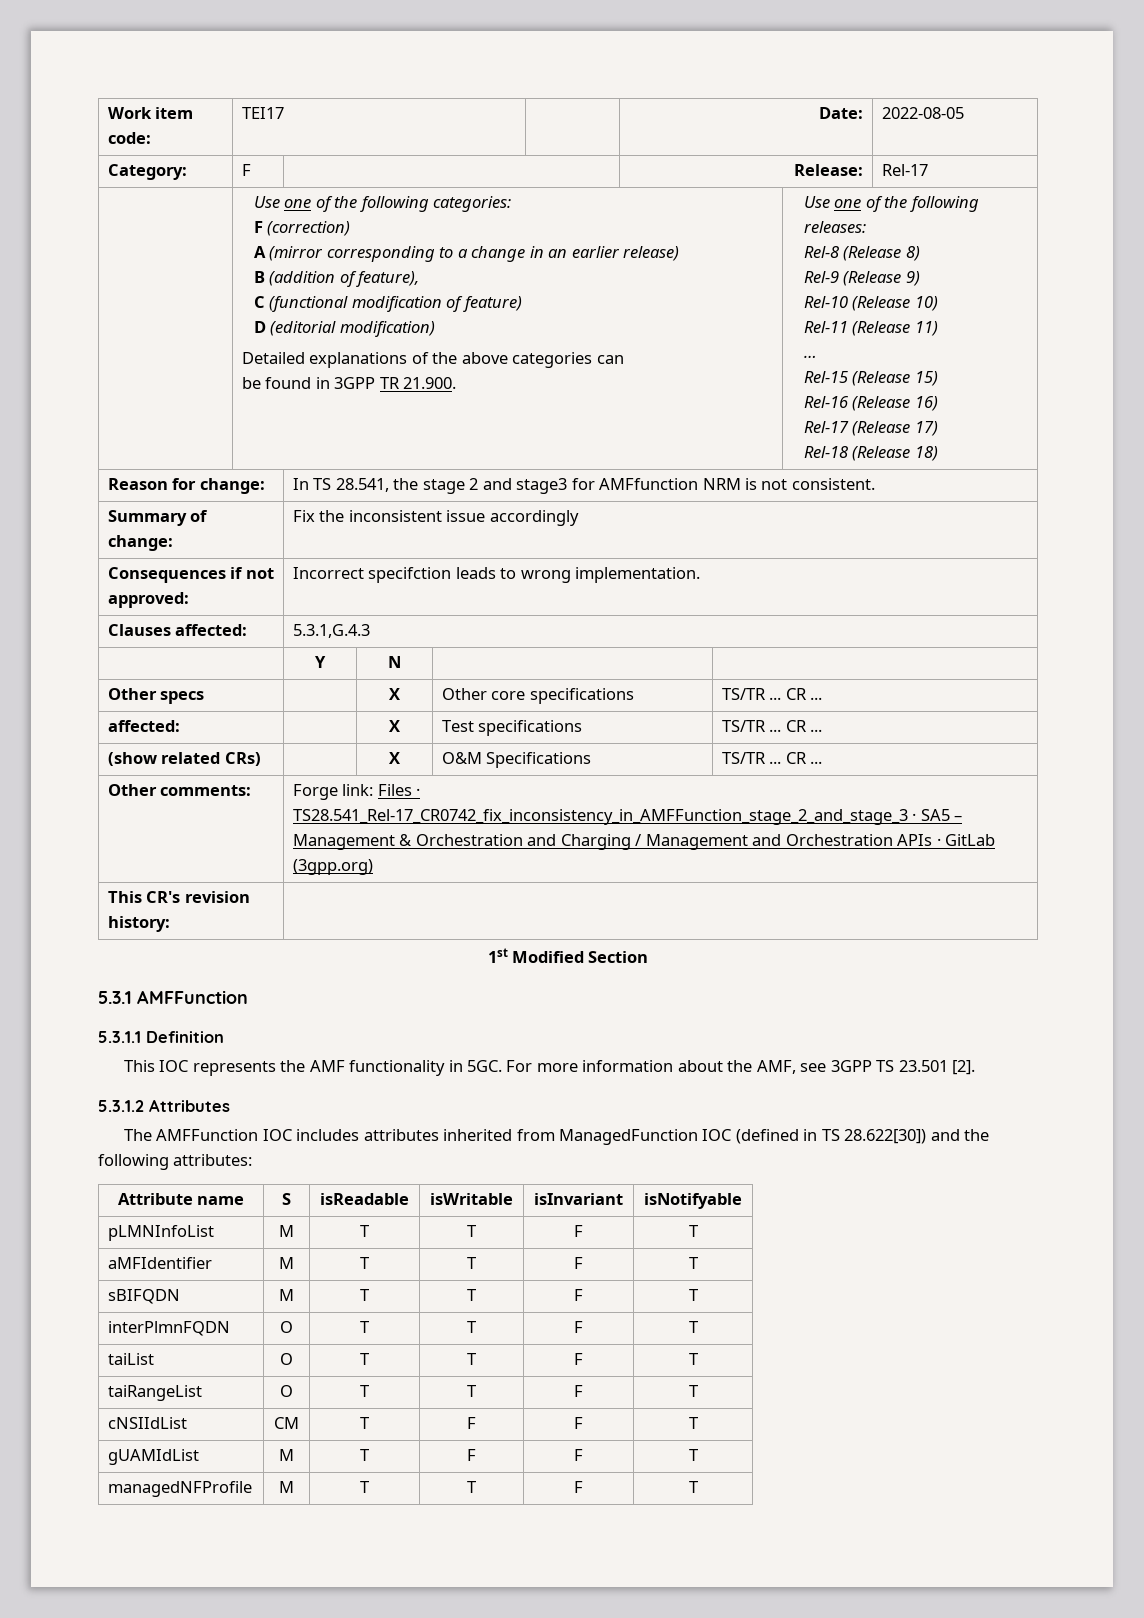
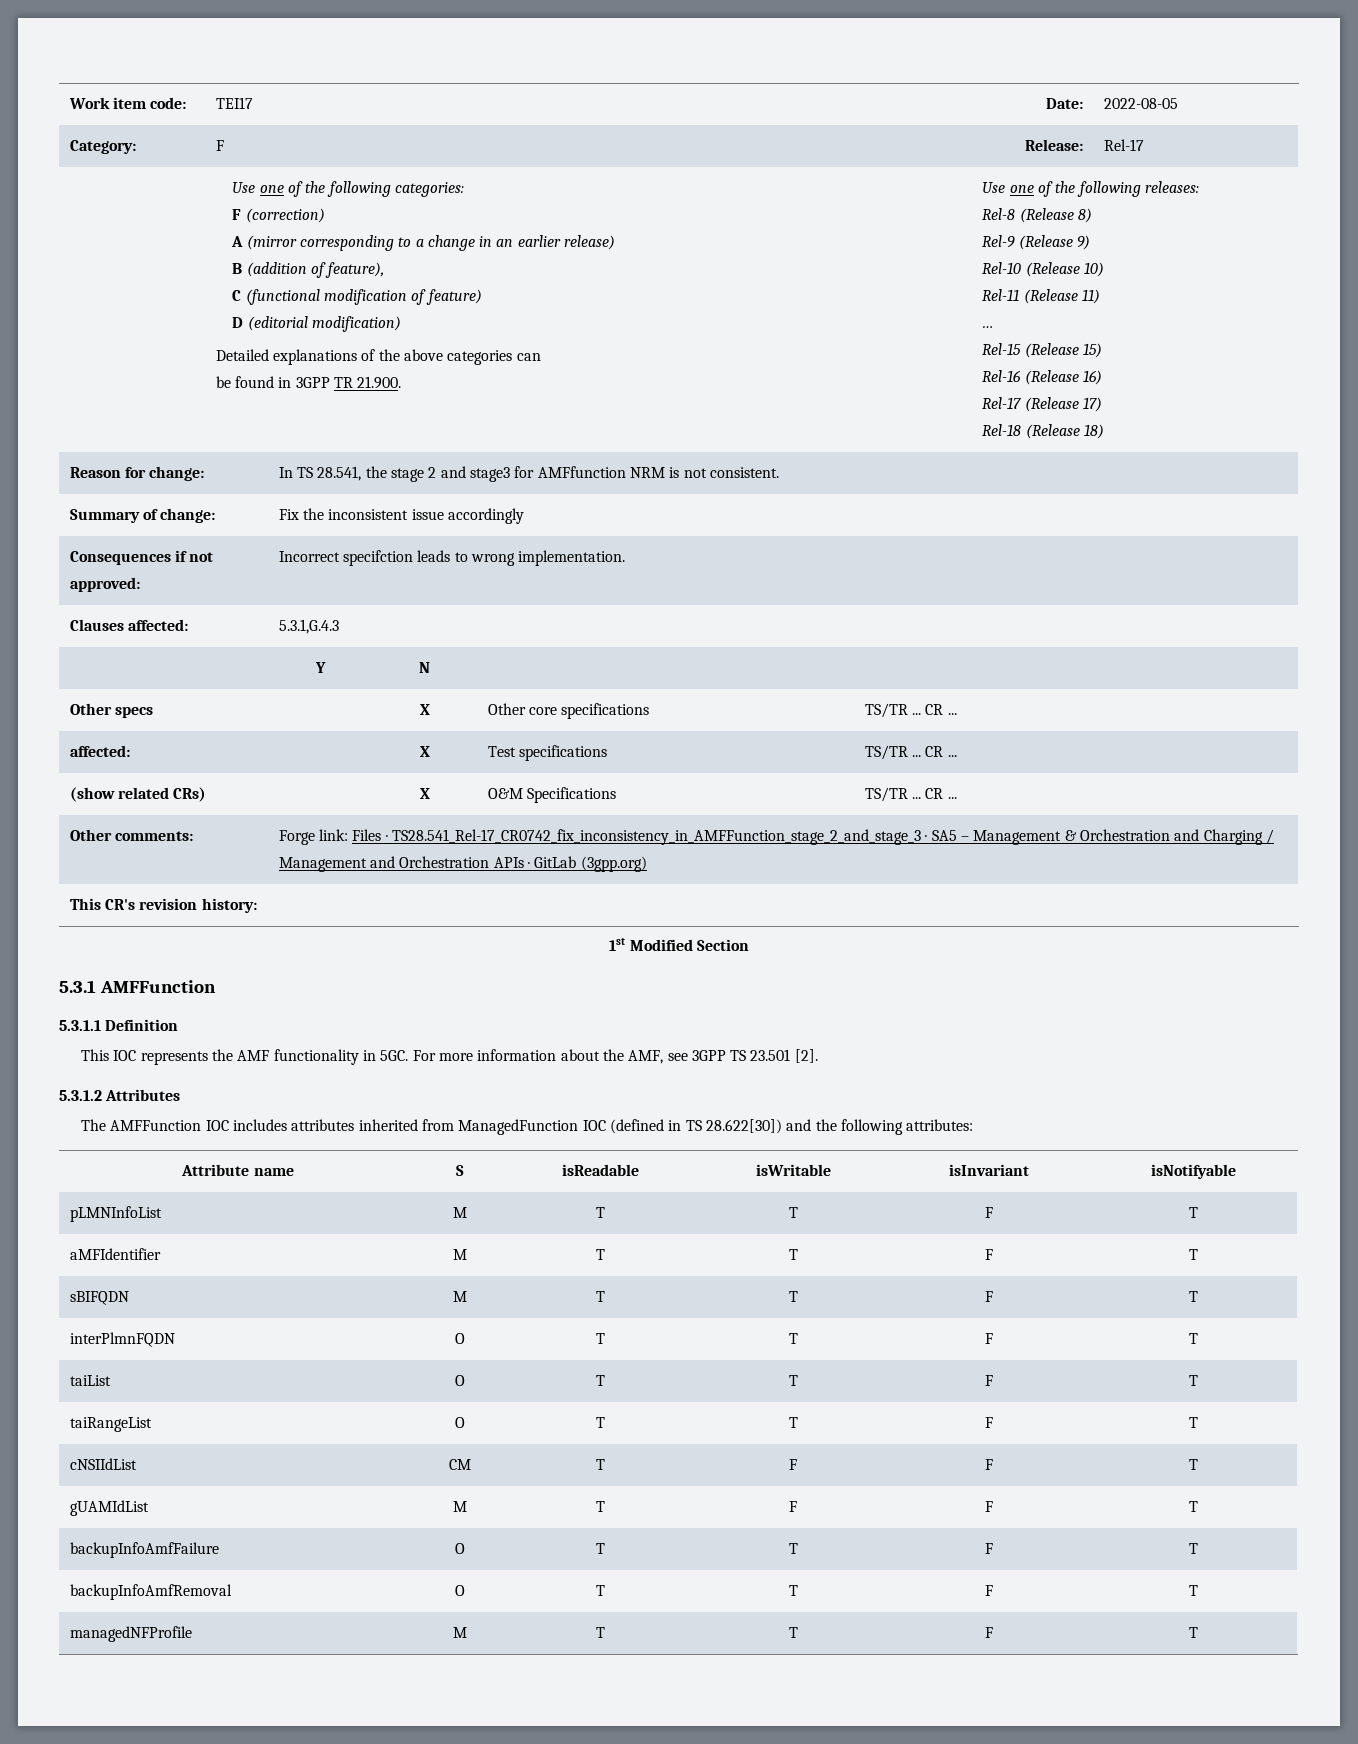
(698, 1455) none -> [69,1542,219,1558] [455,1543,465,1554] [596,1543,605,1554] [788,1543,798,1554] [984,1543,993,1554] [1188,1543,1198,1554] [69,1584,232,1600] [455,1585,465,1596] [596,1585,605,1596] [788,1585,798,1596] [984,1585,993,1596] [1188,1585,1198,1596] // backupInfoAmfFailure | O | T | T | F | T // backupInfoAmfRemoval | O | T | T | F | T

